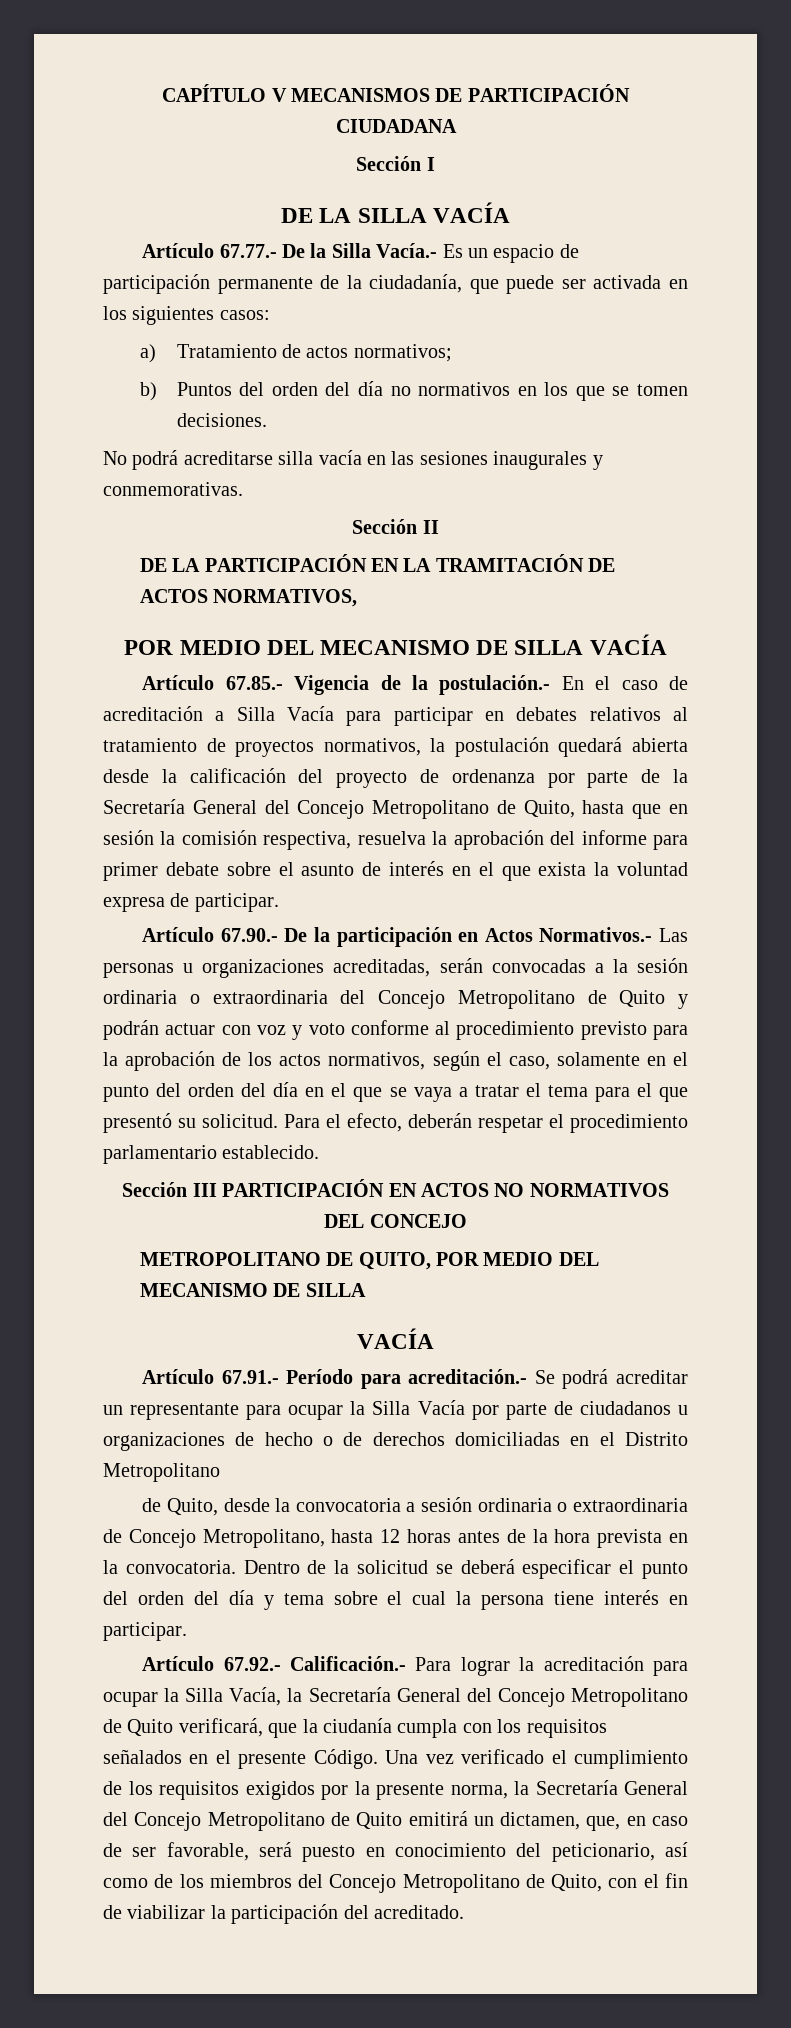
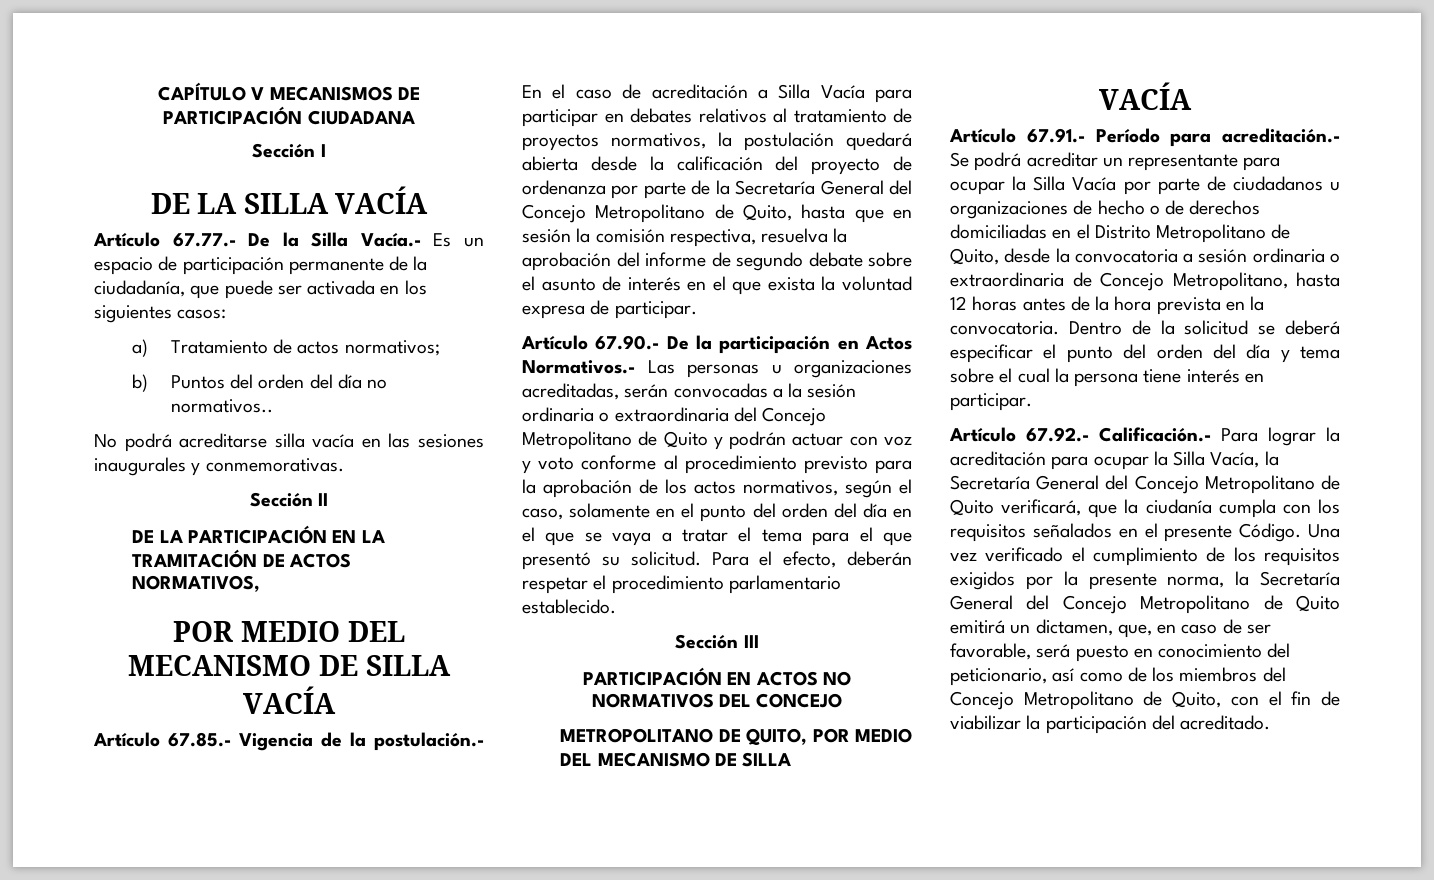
[418,382,689,401] [176,413,267,427] normativos en los que se tomen decisiones. -> [170,399,273,413] normativos..
[653,835,688,850] [103,862,158,881] para primer -> [711,252,803,271] de segundo
(217, 1190) none -> (759, 641) //
(220, 1472) // -> (1267, 233) none

